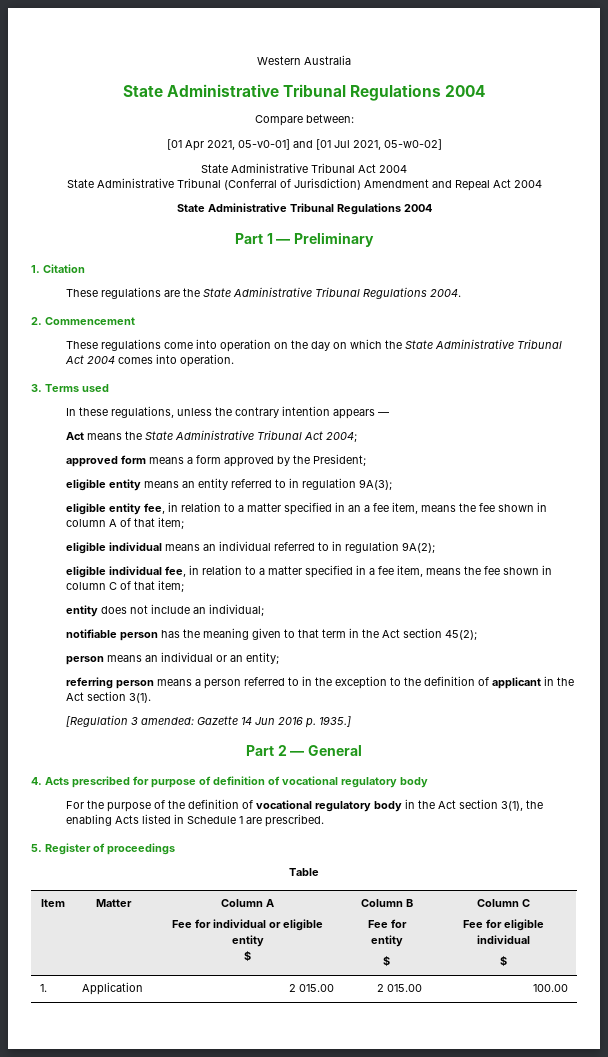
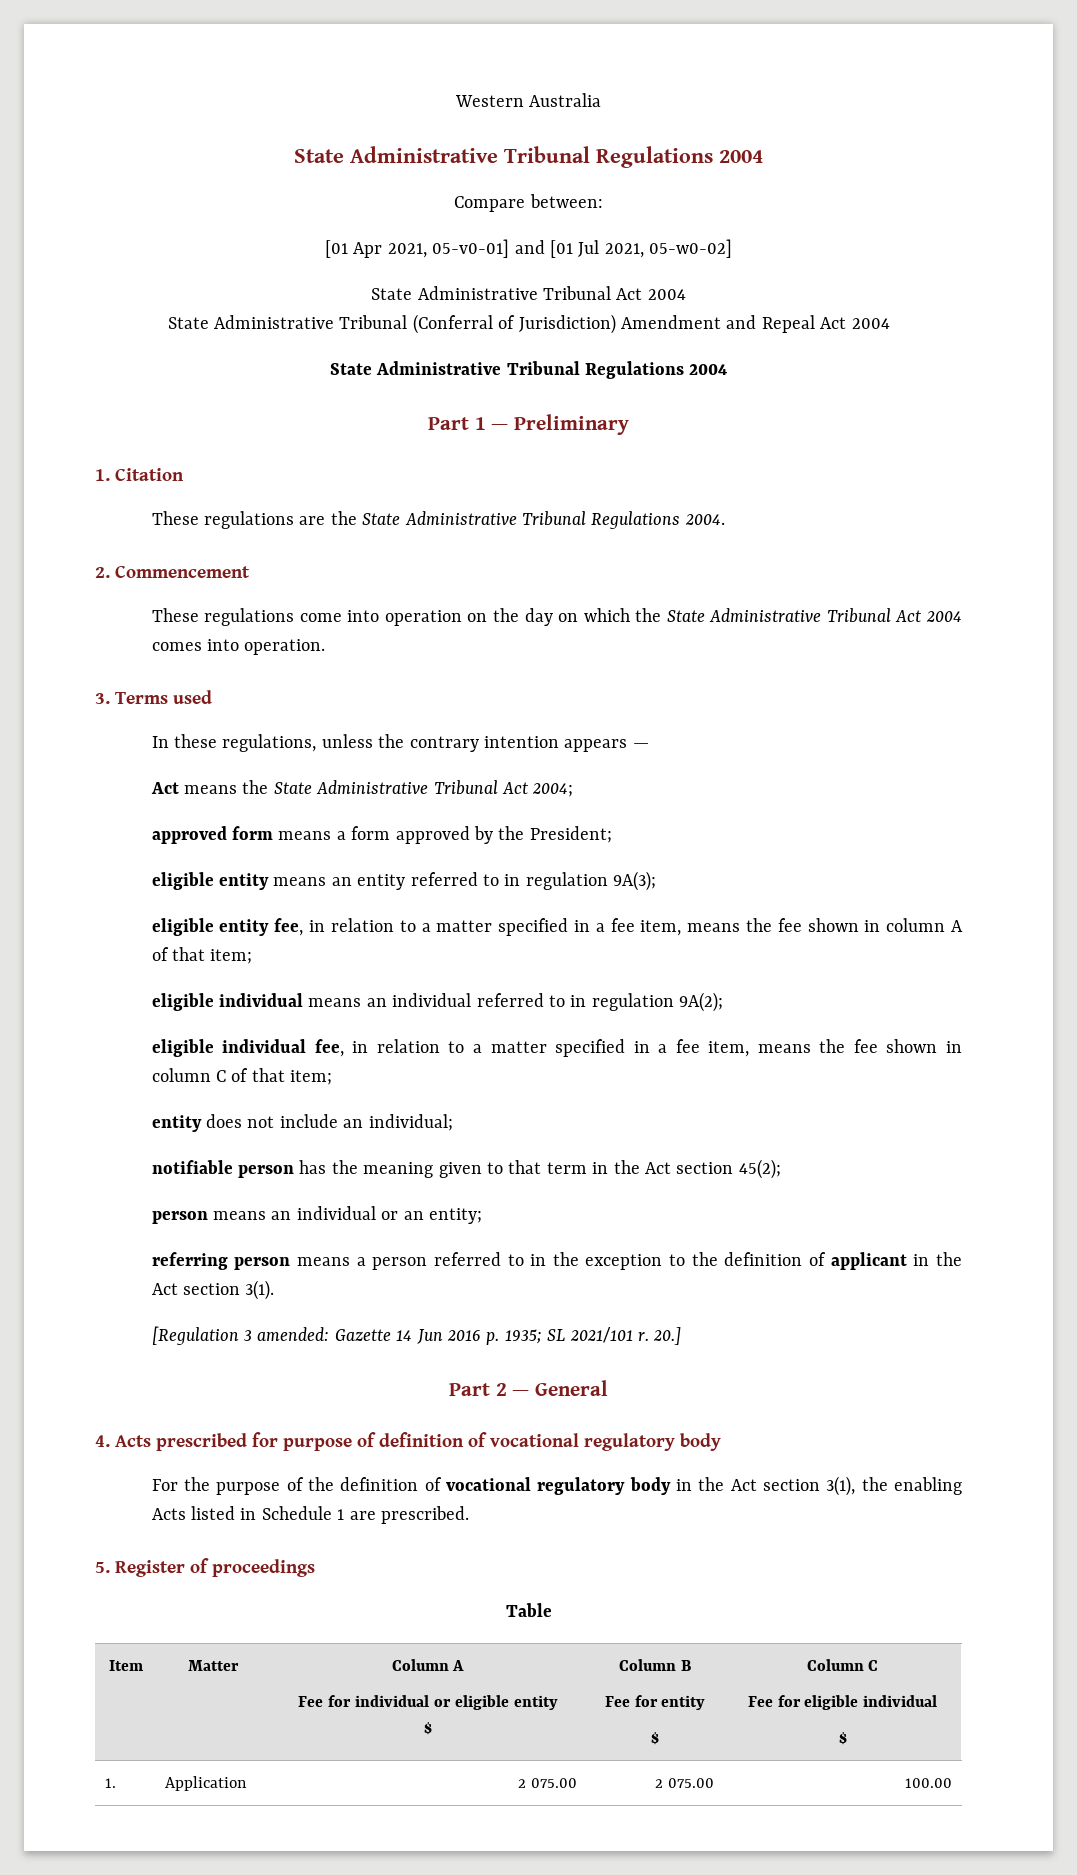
[348,505,362,512] an -> (590, 926) none
[319,716,352,727] 1935.] -> [504,1327,682,1345] 1935; SL 2021/101 r. 20.]
[299,984,335,992] [377,984,423,992] 015.00 | 2 015.00 -> [531,1778,578,1788] [655,1778,715,1788] 075.00 | 2 075.00

